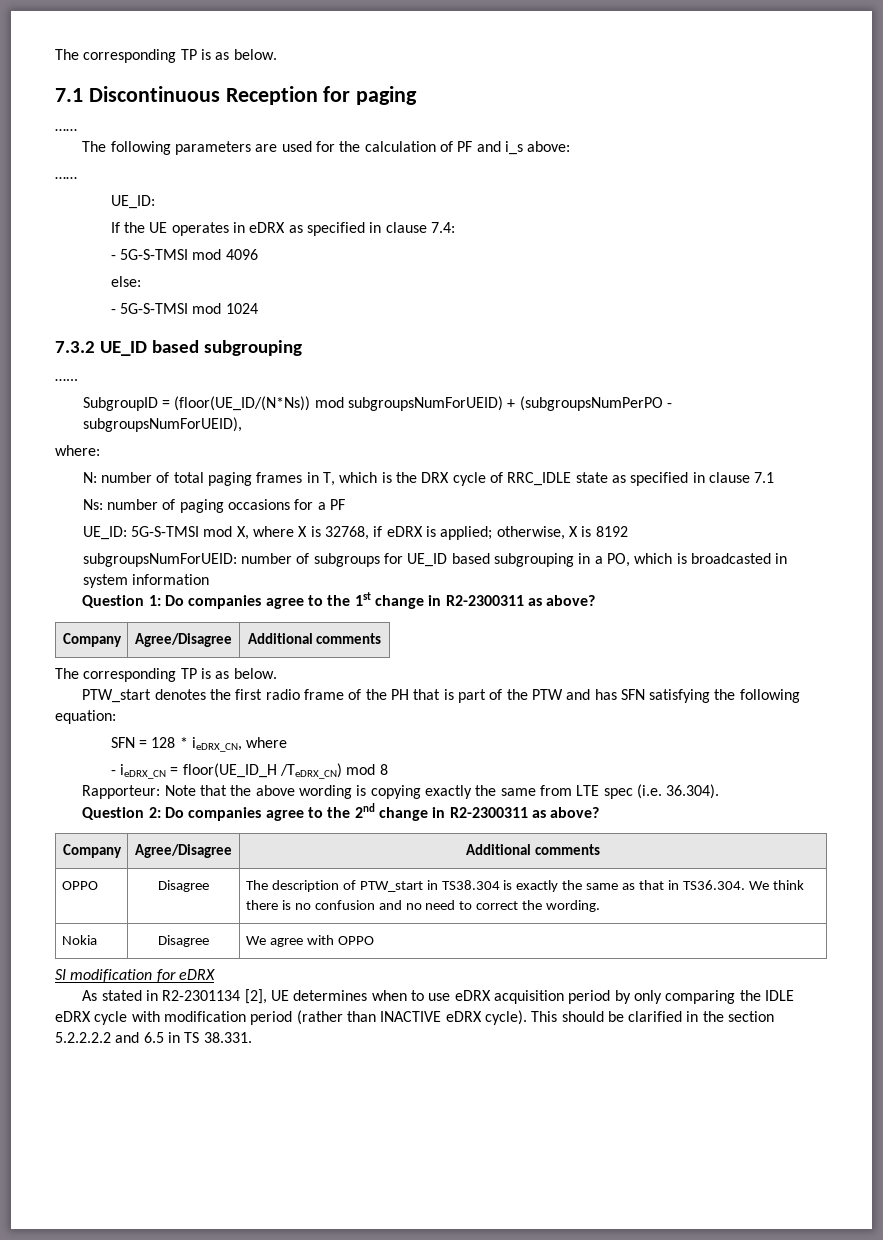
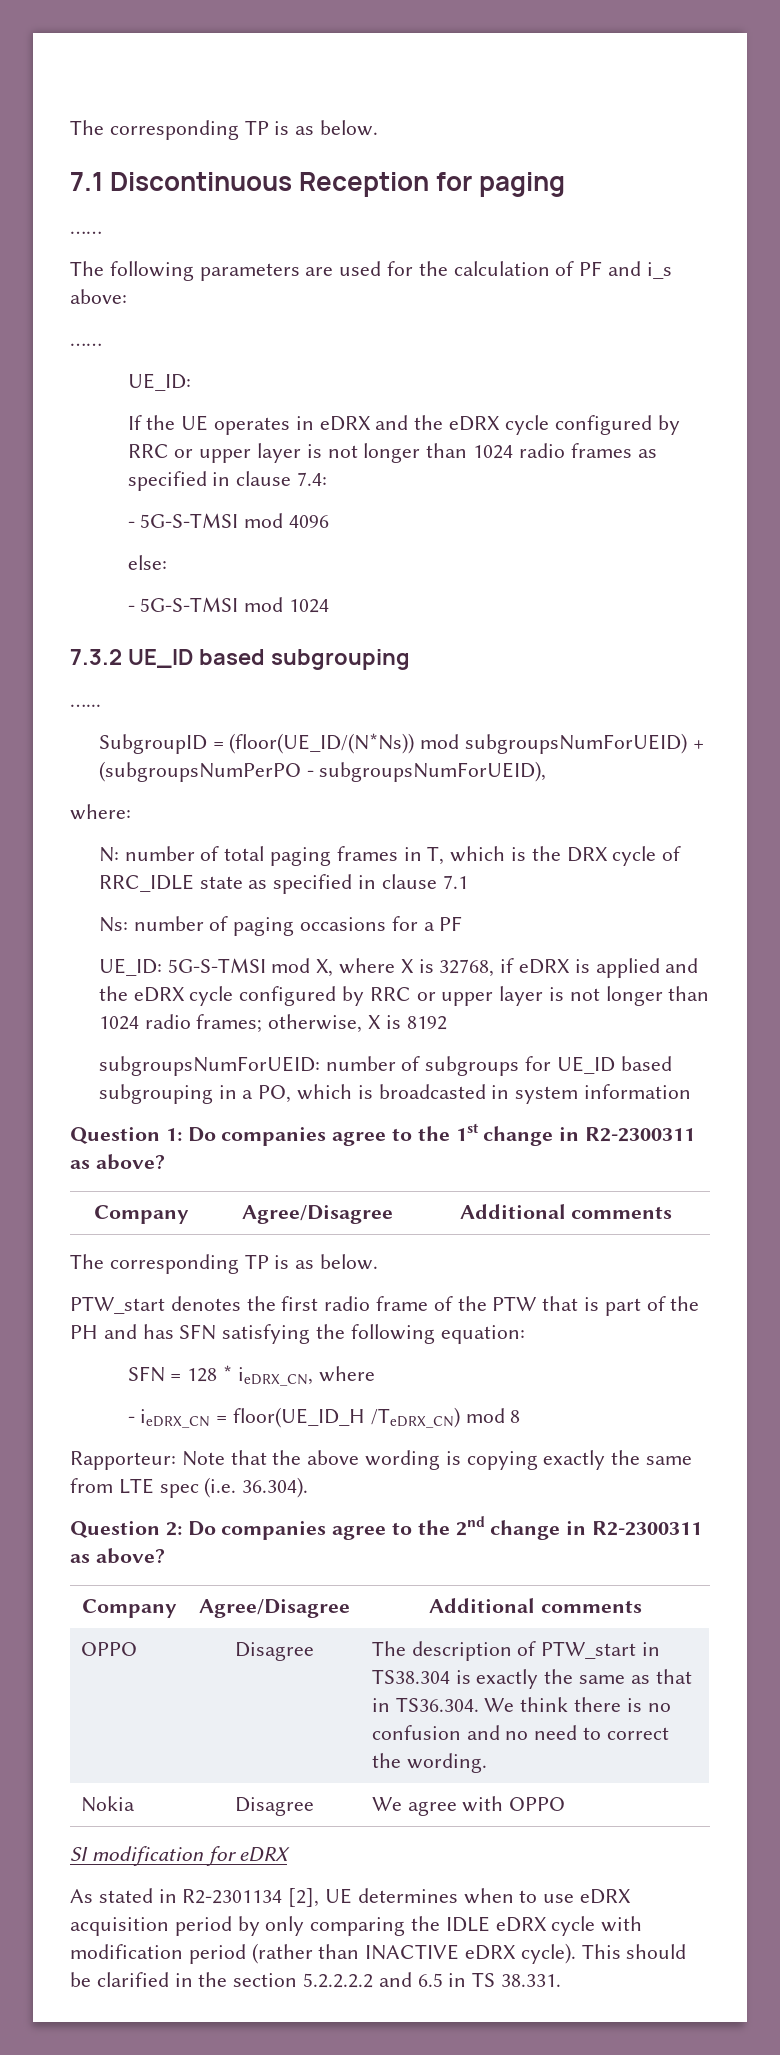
(286, 227) none -> [375,415,680,435] [127,443,632,463] and the eDRX cycle configured by RRC or upper layer is not longer than 1024 radio frames
[440,526,493,540] applied; -> [595,958,699,978] [98,986,710,1006] [98,1014,263,1033] applied and the eDRX cycle configured by RRC or upper layer is not longer than 1024 radio frames;
[390,689,409,700] PH -> [492,1296,538,1311] PTW
[531,689,563,700] PTW -> [70,1325,98,1339] PH

